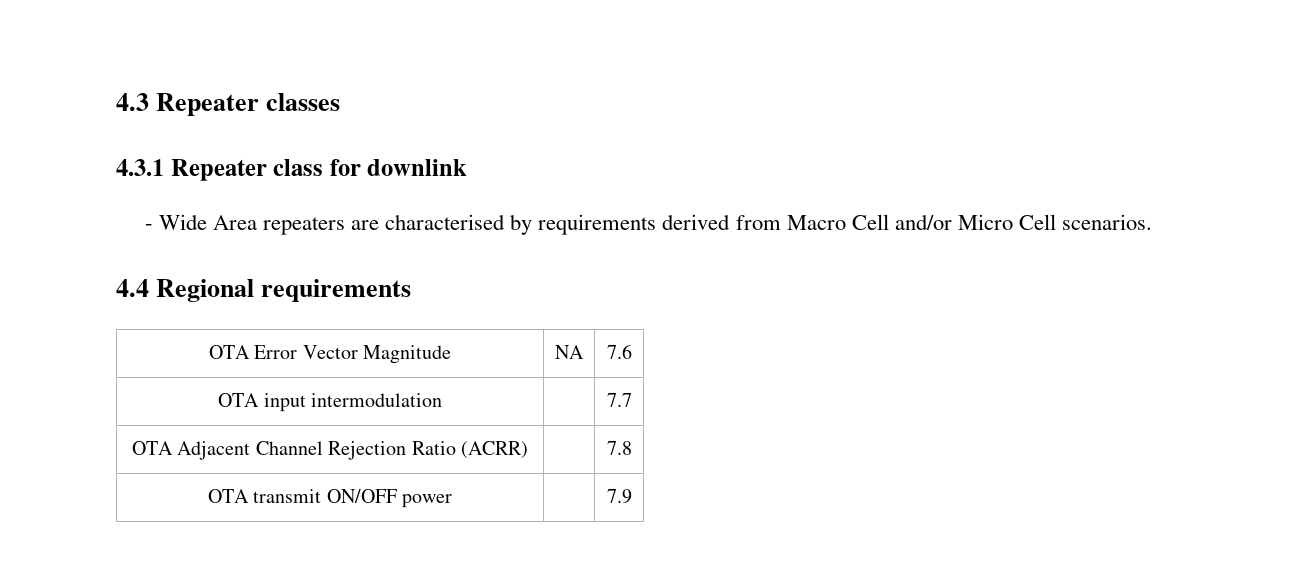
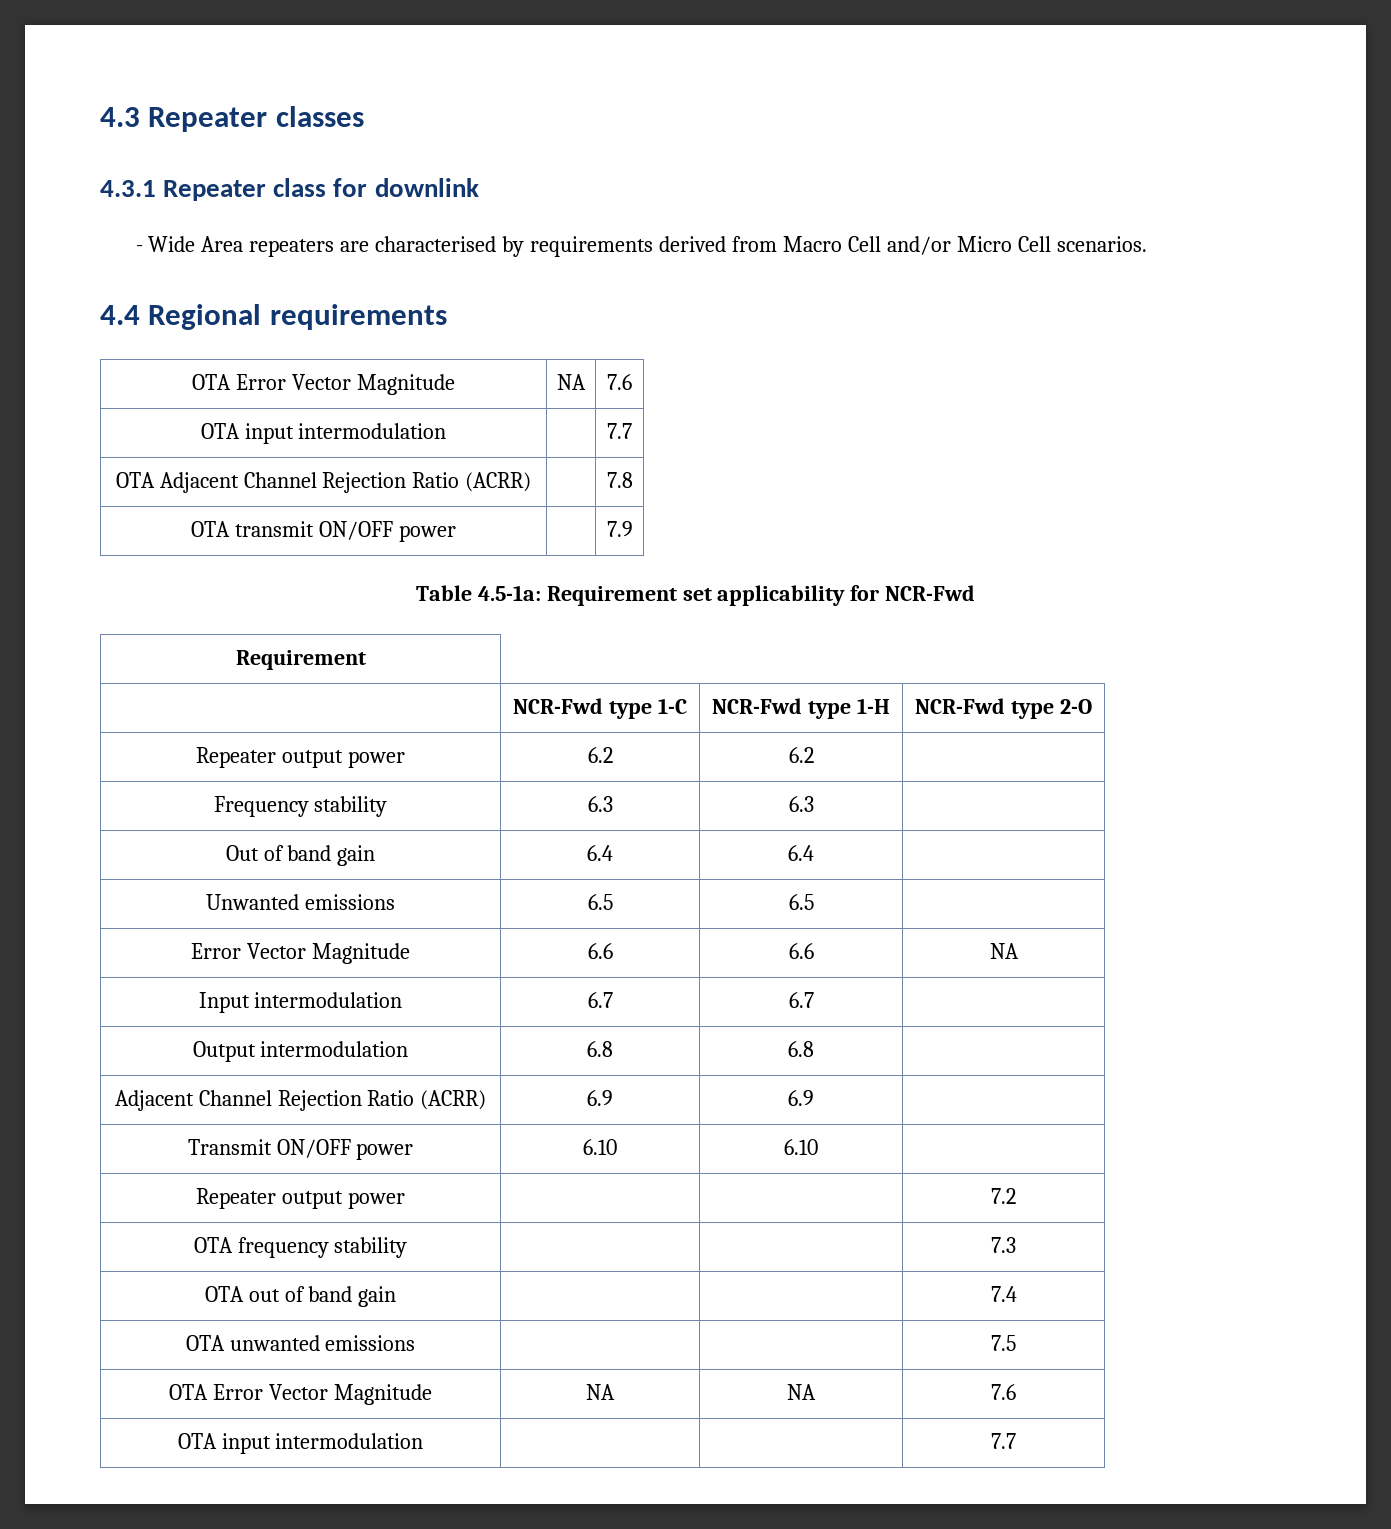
(632, 496) none -> [415,585,976,606] [235,650,366,670] [513,698,687,719] [712,698,890,719] [915,698,1092,719] [196,747,405,768] [587,747,613,763] [788,747,814,763] [213,796,388,817] [587,796,613,812] [788,796,814,812] [225,845,376,866] [587,845,613,861] [788,845,814,861] [206,894,395,910] [587,894,613,910] [788,894,814,910] [191,943,410,964] [587,943,613,959] [788,943,814,959] [989,943,1019,959] [198,992,403,1013] [587,992,613,1008] [788,992,814,1008] [192,1041,409,1062] [587,1041,613,1057] [788,1041,814,1057] [114,1090,487,1111] [587,1090,613,1106] [788,1090,814,1106] [187,1139,414,1160] [583,1139,617,1155] [784,1139,818,1155] [196,1188,405,1209] [991,1188,1016,1204] [193,1237,408,1258] [991,1237,1016,1253] [204,1286,397,1307] [990,1286,1017,1302] [185,1335,416,1351] [991,1335,1016,1351] [169,1384,432,1405] [586,1384,615,1400] [787,1384,816,1400] [991,1384,1016,1400] [177,1433,424,1454] [991,1433,1016,1449] // Table 4.5-1a: Requirement set applicability for NCR-Fwd // Requirement // | NCR-Fwd type 1-C | NCR-Fwd type 1-H | NCR-Fwd type 2-O // Repeater output power | 6.2 | 6.2 | // Frequency stability | 6.3 | 6.3 | // Out of band gain | 6.4 | 6.4 | // Unwanted emissions | 6.5 | 6.5 | // Error Vector Magnitude | 6.6 | 6.6 | NA // Input intermodulation | 6.7 | 6.7 | // Output intermodulation | 6.8 | 6.8 | // Adjacent Channel Rejection Ratio (ACRR) | 6.9 | 6.9 | // Transmit ON/OFF power | 6.10 | 6.10 | // Repeater output power | | | 7.2 // OTA frequency stability | | | 7.3 // OTA out of band gain | | | 7.4 // OTA unwanted emissions | | | 7.5 // OTA Error Vector Magnitude | NA | NA | 7.6 // OTA input intermodulation | | | 7.7

